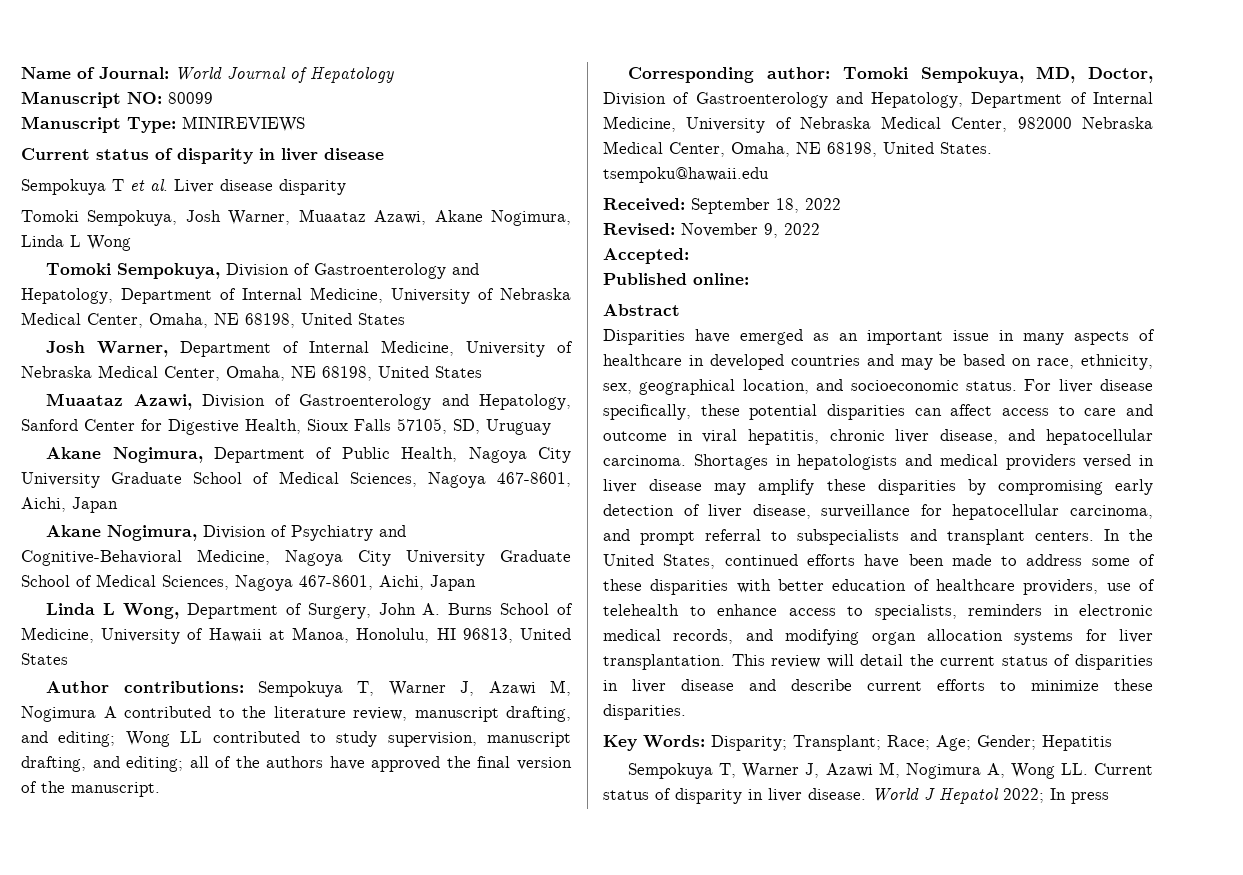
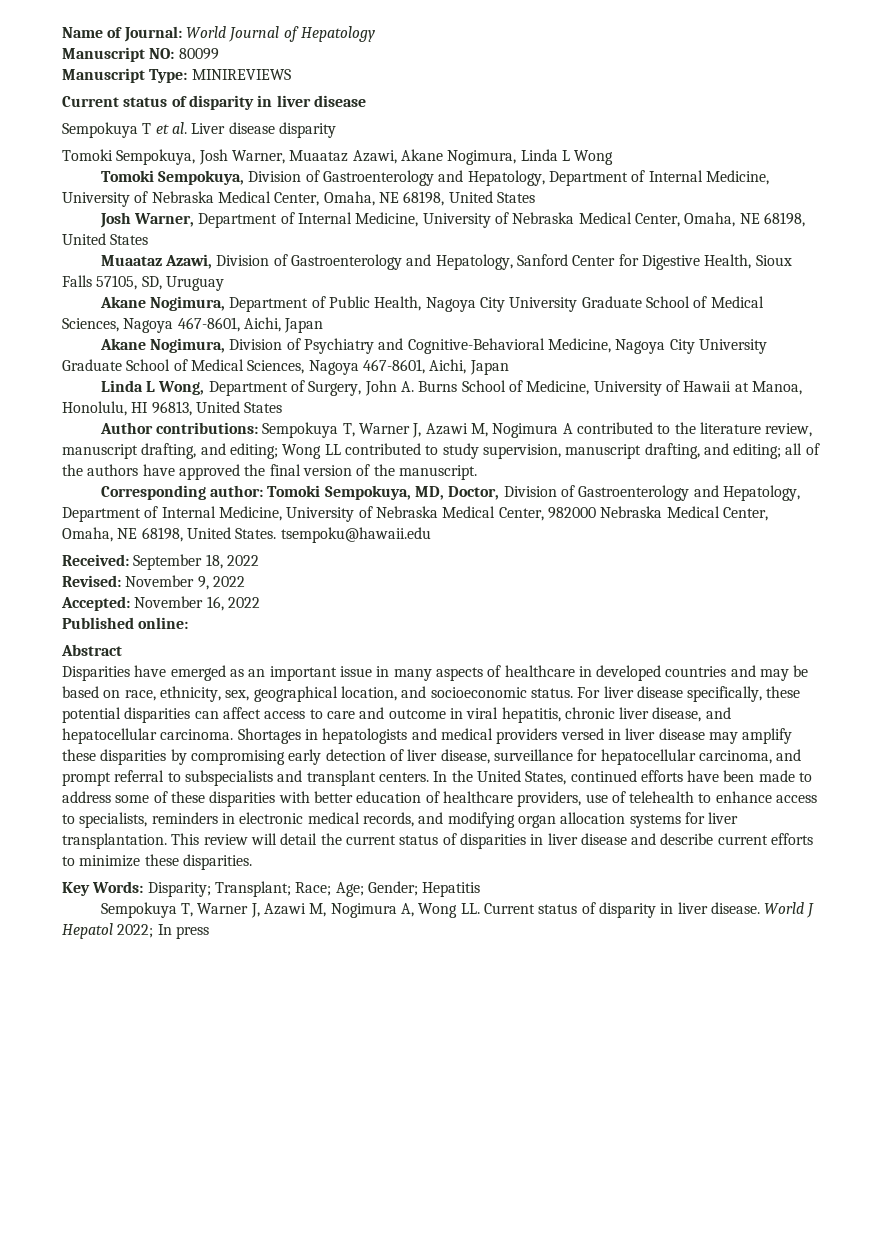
(689, 256) none -> [134,596,260,611] November 16, 2022

